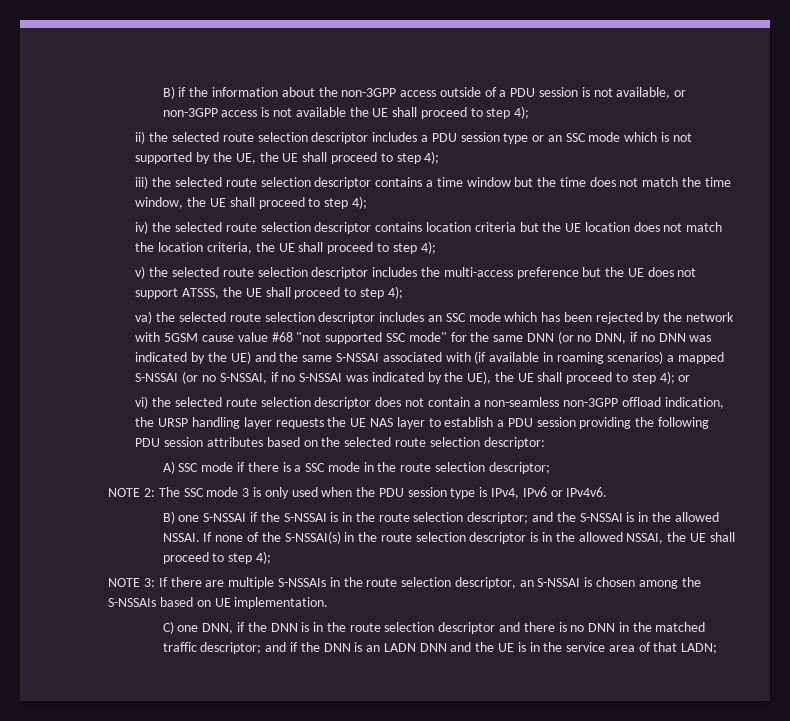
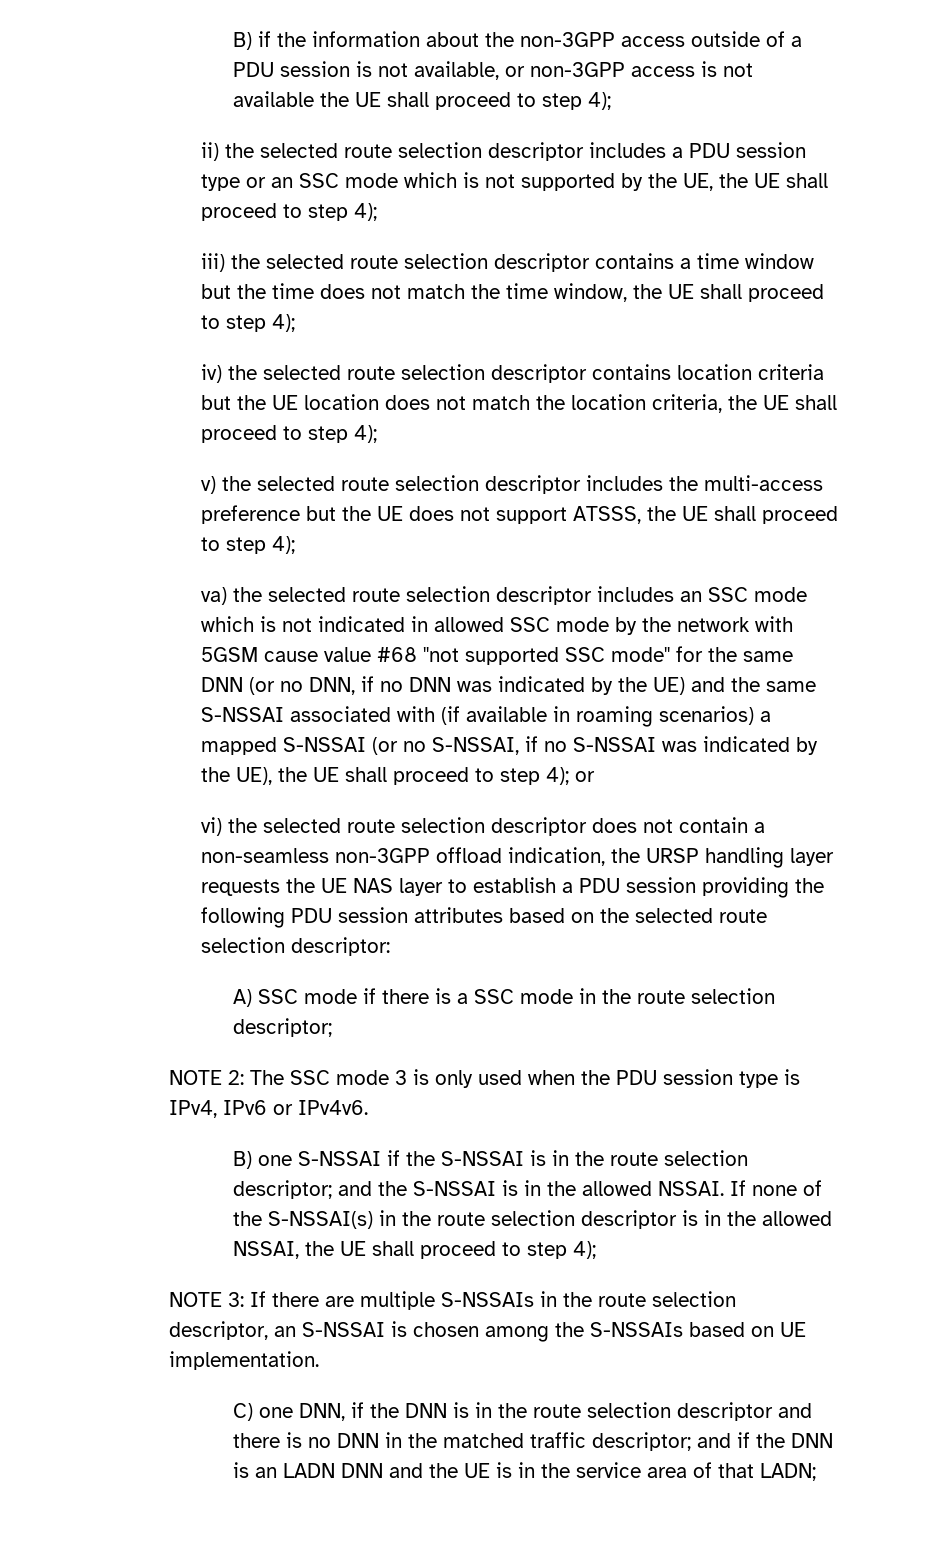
[541,312,643,324] has been rejected -> [259,616,609,632] is not indicated in allowed SSC mode

